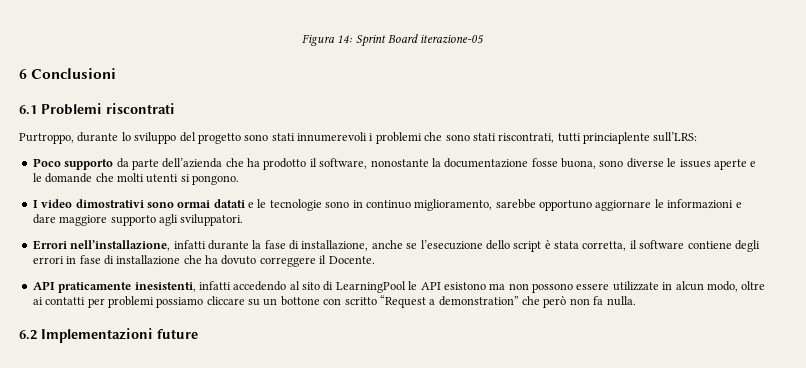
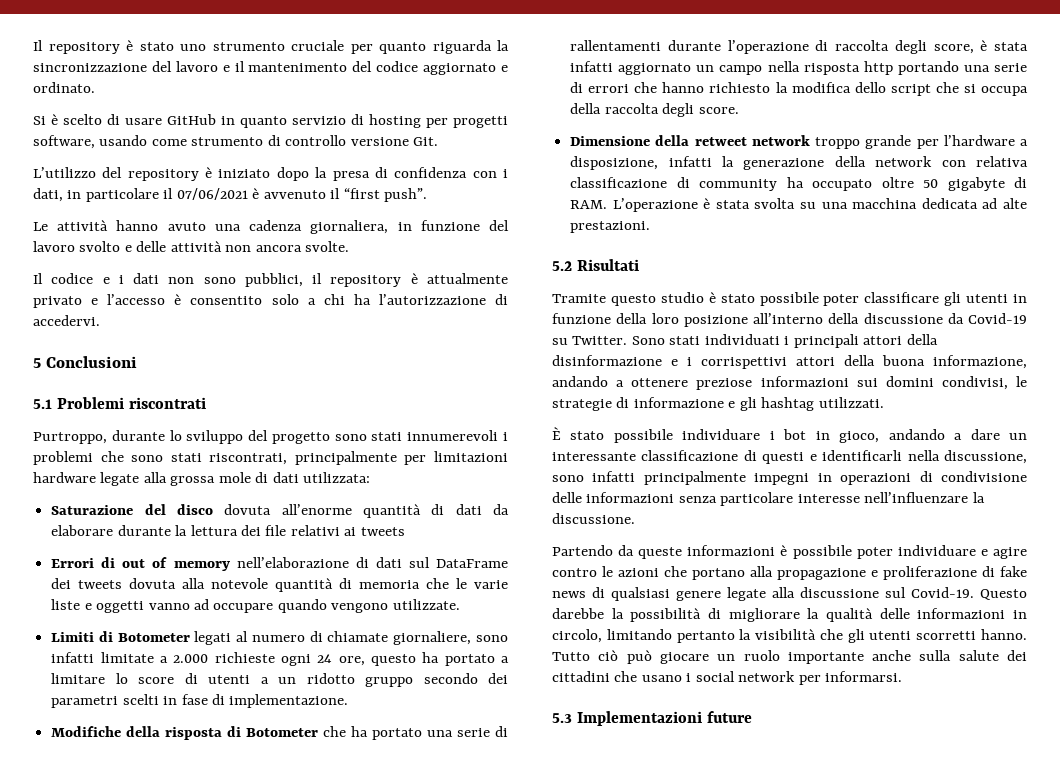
[301,34,485,47] [19,69,27,79] Figura 14: Sprint Board iterazione-05 // 6 -> [33,40,509,54] [33,61,509,75] [33,82,95,93] [33,114,508,128] [33,135,439,149] [33,167,509,181] [33,188,428,202] [33,220,510,234] [33,241,350,252] [33,273,508,287] [33,294,509,308] [33,315,100,326] [33,358,41,368] Il repository è stato uno strumento cruciale per quanto riguarda la sincronizzazione del lavoro e il mantenimento del codice aggiornato e ordinato. // Si è scelto di usare GitHub in quanto servizio di hosting per progetti software, usando come strumento di controllo versione Git. // L’utilizzo del repository è iniziato dopo la presa di confidenza con i dati, in particolare il 07/06/2021 è avvenuto il “first push”. // Le attività hanno avuto una cadenza giornaliera, in funzione del lavoro svolto e delle attività non ancora svolte. // Il codice e i dati non sono pubblici, il repository è attualmente privato e l’accesso è consentito solo a chi ha l’autorizzazione di accedervi. // 5
[19,105,37,115] 6.1 -> [33,399,52,409] 5.1
[557,132,698,144] [32,158,757,170] [32,173,239,185] [32,199,742,211] [32,214,244,226] [32,240,760,252] [32,255,375,267] [32,281,766,293] [32,295,636,308] [19,330,37,340] tutti princiaplente sull’LRS: // Poco supporto da parte dell’azienda che ha prodotto il software, nonostante la documentazione fosse buona, sono diverse le issues aperte e le domande che molti utenti si pongono. // I video dimostrativi sono ormai datati e le tecnologie sono in continuo miglioramento, sarebbe opportuno aggiornare le informazioni e dare maggiore supporto agli sviluppatori. // Errori nell’installazione, infatti durante la fase di installazione, anche se l’esecuzione dello script è stata corretta, il software contiene degli errori in fase di installazione che ha dovuto correggere il Docente. // API praticamente inesistenti, infatti accedendo al sito di LearningPool le API esistono ma non possono essere utilizzate in alcun modo, oltre ai contatti per problemi possiamo cliccare su un bottone con scritto “Request a demonstration” che però non fa nulla. // 6.2 -> [294,451,508,465] [33,472,371,486] [51,504,509,518] [51,525,405,536] [51,557,508,571] [51,578,509,592] [51,599,460,613] [51,631,509,645] [51,652,510,666] [51,673,509,687] [51,694,349,708] [51,726,509,740] [570,40,1028,54] [570,61,1027,75] [570,82,1028,96] [570,103,739,117] [570,135,1028,149] [570,156,1028,170] [570,177,1027,191] [570,198,1027,212] [570,221,651,233] [552,259,639,271] [552,292,1027,306] [552,313,1027,327] [552,334,938,348] [552,355,1027,369] [552,376,1027,390] [552,397,884,411] [552,427,1027,443] [552,450,1027,464] [552,471,1027,485] [552,492,985,506] [552,513,635,524] [552,545,1027,559] [552,566,1027,580] [552,587,1027,601] [552,608,1027,622] [552,629,1027,643] [552,650,1027,664] [552,671,903,685] [552,713,572,723] principalmente per limitazioni hardware legate alla grossa mole di dati utilizzata: // Saturazione del disco dovuta all’enorme quantità di dati da elaborare durante la lettura dei file relativi ai tweets // Errori di out of memory nell’elaborazione di dati sul DataFrame dei tweets dovuta alla notevole quantità di memoria che le varie liste e oggetti vanno ad occupare quando vengono utilizzate. // Limiti di Botometer legati al numero di chiamate giornaliere, sono infatti limitate a 2.000 richieste ogni 24 ore, questo ha portato a limitare lo score di utenti a un ridotto gruppo secondo dei parametri scelti in fase di implementazione. // Modifiche della risposta di Botometer che ha portato una serie di rallentamenti durante l’operazione di raccolta degli score, è stata infatti aggiornato un campo nella risposta http portando una serie di errori che hanno richiesto la modifica dello script che si occupa della raccolta degli score. // Dimensione della retweet network troppo grande per l’hardware a disposizione, infatti la generazione della network con relativa classificazione di community ha occupato oltre 50 gigabyte di RAM. L’operazione è stata svolta su una macchina dedicata ad alte prestazioni. // 5.2 Risultati // Tramite questo studio è stato possibile poter classificare gli utenti in funzione della loro posizione all’interno della discussione da Covid-19 su Twitter. Sono stati individuati i principali attori della disinformazione e i corrispettivi attori della buona informazione, andando a ottenere preziose informazioni sui domini condivisi, le strategie di informazione e gli hashtag utilizzati. // È stato possibile individuare i bot in gioco, andando a dare un interessante classificazione di questi e identificarli nella discussione, sono infatti principalmente impegni in operazioni di condivisione delle informazioni senza particolare interesse nell’influenzare la discussione. // Partendo da queste informazioni è possibile poter individuare e agire contro le azioni che portano alla propagazione e proliferazione di fake news di qualsiasi genere legate alla discussione sul Covid-19. Questo darebbe la possibilità di migliorare la qualità delle informazioni in circolo, limitando pertanto la visibilità che gli utenti scorretti hanno. Tutto ciò può giocare un ruolo importante anche sulla salute dei cittadini che usano i social network per informarsi. // 5.3

